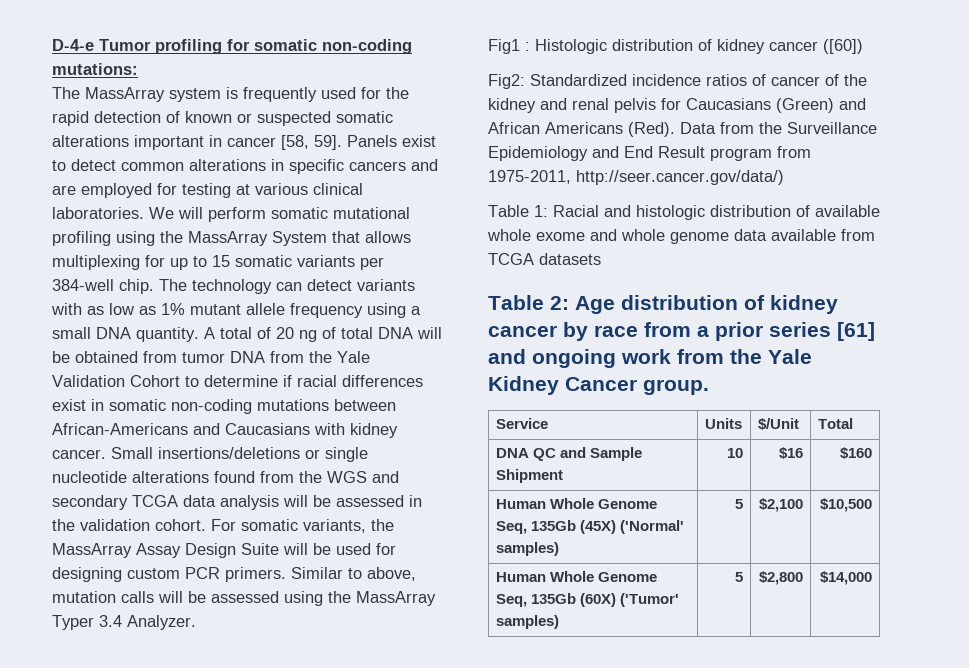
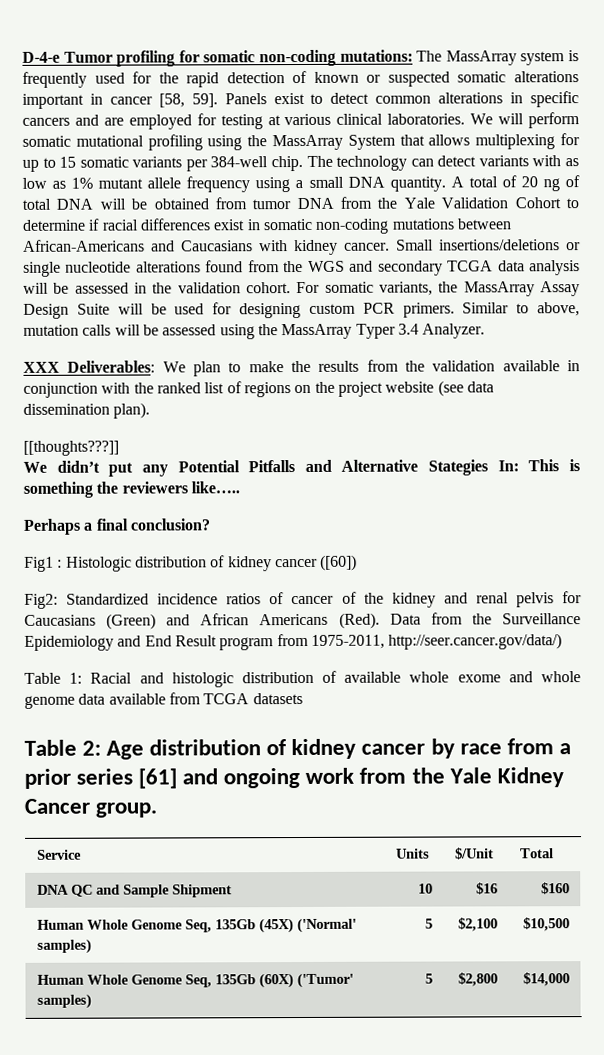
(138, 69) // -> (413, 55) none
(196, 622) none -> [23,359,580,377] [23,380,494,398] [23,402,151,419] [23,440,119,456] [23,459,580,477] [23,481,240,498] [23,518,211,535] // XXX Deliverables: We plan to make the results from the validation available in conjunction with the ranked list of regions on the project website (see data dissemination plan). // [[thoughts???]] // We didn’t put any Potential Pitfalls and Alternative Stategies In: This is something the reviewers like….. // Perhaps a final conclusion?

